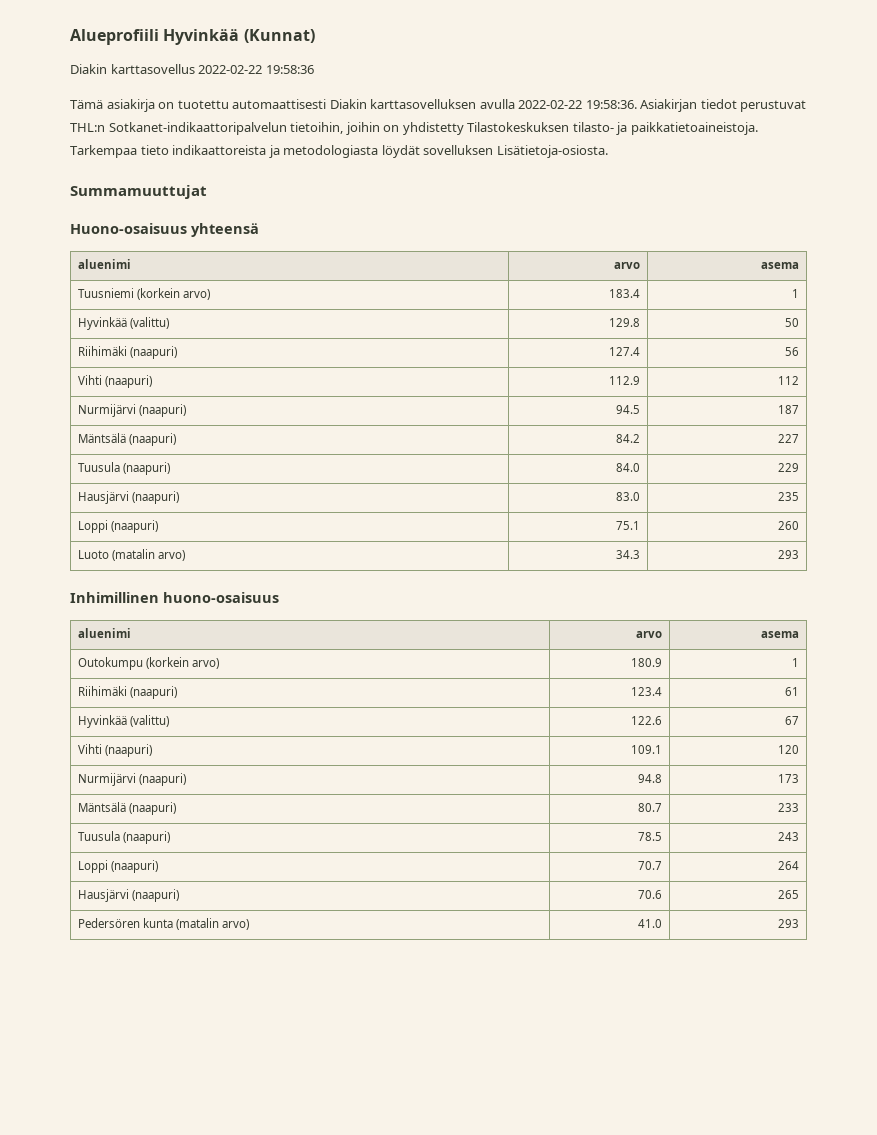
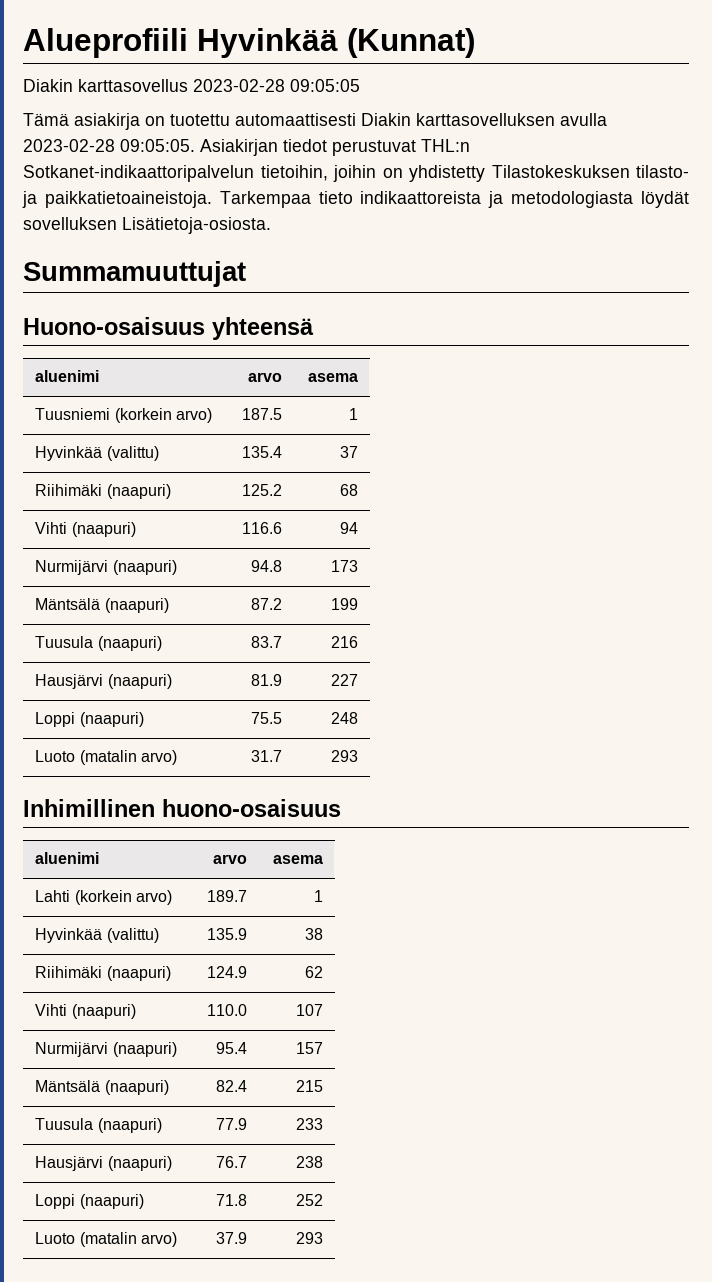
[198,65,314,74] 2022-02-22 19:58:36 -> [193,79,360,92] 2023-02-28 09:05:05
[518,100,637,109] 2022-02-22 19:58:36. -> [23,139,195,152] 2023-02-28 09:05:05.
[609,289,641,298] [792,289,800,298] [77,317,169,330] [609,318,641,327] [785,318,800,327] [77,346,177,359] [609,347,641,356] [785,347,800,356] [77,375,152,388] [609,376,641,385] [778,376,800,385] [77,404,186,417] [616,405,641,414] [778,405,800,414] [77,433,176,446] [616,434,641,443] [778,434,800,443] [77,462,170,475] [616,463,641,472] [778,463,800,472] [77,491,179,504] [616,492,641,501] [778,492,800,501] [77,520,158,533] [616,521,641,530] [778,521,800,530] [77,549,185,561] [616,550,641,559] 183.4 | 1 // Hyvinkää (valittu) | 129.8 | 50 // Riihimäki (naapuri) | 127.4 | 56 // Vihti (naapuri) | 112.9 | 112 // Nurmijärvi (naapuri) | 94.5 | 187 // Mäntsälä (naapuri) | 84.2 | 227 // Tuusula (naapuri) | 84.0 | 229 // Hausjärvi (naapuri) | 83.0 | 235 // Loppi (naapuri) | 75.1 | 260 // Luoto (matalin arvo) | 34.3 -> [241,408,282,420] [348,408,358,420] [35,446,159,461] [241,446,282,458] [339,446,358,458] [35,484,171,499] [241,484,282,496] [339,484,358,496] [35,522,136,537] [241,522,282,534] [339,522,358,534] [35,560,177,575] [250,560,282,572] [330,560,358,572] [35,598,169,613] [250,598,282,610] [330,598,358,610] [35,636,162,651] [250,636,282,648] [330,636,358,648] [35,674,172,689] [250,674,282,686] [330,674,358,686] [35,712,144,727] [250,712,282,724] [330,712,358,724] [35,750,177,765] [250,750,282,762] 187.5 | 1 // Hyvinkää (valittu) | 135.4 | 37 // Riihimäki (naapuri) | 125.2 | 68 // Vihti (naapuri) | 116.6 | 94 // Nurmijärvi (naapuri) | 94.8 | 173 // Mäntsälä (naapuri) | 87.2 | 199 // Tuusula (naapuri) | 83.7 | 216 // Hausjärvi (naapuri) | 81.9 | 227 // Loppi (naapuri) | 75.5 | 248 // Luoto (matalin arvo) | 31.7
[77,657,219,670] [631,658,663,667] [792,658,800,667] [77,686,177,699] [631,687,663,696] [785,687,800,696] [77,715,169,728] [631,716,663,725] [785,716,800,725] [77,744,152,757] [631,745,663,754] [778,745,800,754] [77,773,186,786] [638,774,663,783] [778,774,800,783] [77,802,176,815] [638,803,663,812] [778,803,800,812] [77,831,170,844] [638,832,663,841] [778,832,800,841] [77,860,158,873] [638,861,663,870] [778,861,800,870] [77,889,179,902] [638,890,663,899] [778,890,800,899] [77,918,250,930] [638,919,663,928] Outokumpu (korkein arvo) | 180.9 | 1 // Riihimäki (naapuri) | 123.4 | 61 // Hyvinkää (valittu) | 122.6 | 67 // Vihti (naapuri) | 109.1 | 120 // Nurmijärvi (naapuri) | 94.8 | 173 // Mäntsälä (naapuri) | 80.7 | 233 // Tuusula (naapuri) | 78.5 | 243 // Loppi (naapuri) | 70.7 | 264 // Hausjärvi (naapuri) | 70.6 | 265 // Pedersören kunta (matalin arvo) | 41.0 -> [35,890,172,905] [206,890,247,902] [313,890,323,902] [35,928,159,943] [206,928,247,940] [304,928,323,940] [35,966,171,981] [206,966,247,978] [304,966,323,978] [35,1004,136,1019] [206,1004,247,1016] [295,1004,323,1016] [35,1042,177,1057] [215,1042,247,1054] [295,1042,323,1054] [35,1080,169,1095] [215,1080,247,1092] [295,1080,323,1092] [35,1118,162,1133] [215,1118,247,1130] [295,1118,323,1130] [35,1156,172,1171] [215,1156,247,1168] [295,1156,323,1168] [35,1194,144,1209] [215,1194,247,1206] [295,1194,323,1206] [35,1232,177,1247] [215,1232,247,1244] Lahti (korkein arvo) | 189.7 | 1 // Hyvinkää (valittu) | 135.9 | 38 // Riihimäki (naapuri) | 124.9 | 62 // Vihti (naapuri) | 110.0 | 107 // Nurmijärvi (naapuri) | 95.4 | 157 // Mäntsälä (naapuri) | 82.4 | 215 // Tuusula (naapuri) | 77.9 | 233 // Hausjärvi (naapuri) | 76.7 | 238 // Loppi (naapuri) | 71.8 | 252 // Luoto (matalin arvo) | 37.9

